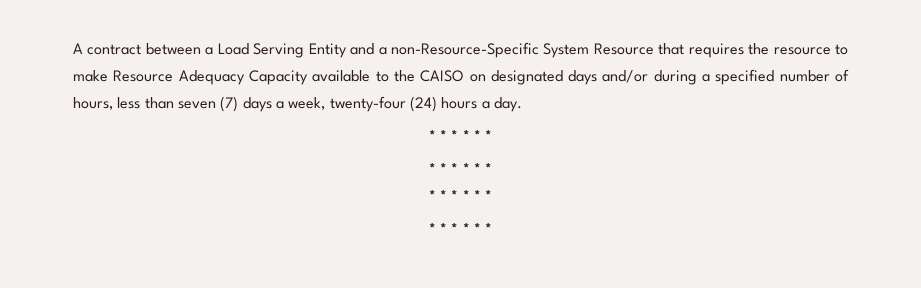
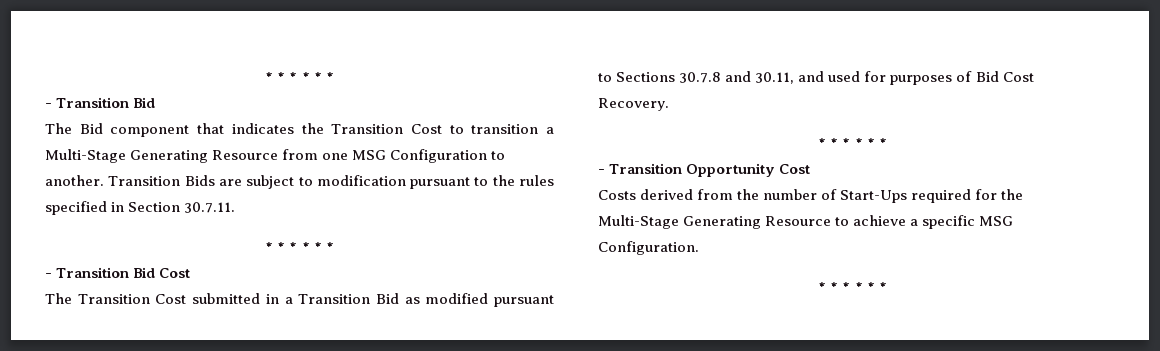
[73,42,848,58] [73,69,849,85] [73,96,522,112] [428,130,493,141] [428,163,493,174] [428,190,493,201] A contract between a Load Serving Entity and a non-Resource-Specific System Resource that requires the resource to make Resource Adequacy Capacity available to the CAISO on designated days and/or during a specified number of hours, less than seven (7) days a week, twenty-four (24) hours a day. // * * * * * * // * * * * * * // * * * * * * -> [265,72,334,82] [45,97,156,108] [45,123,554,137] [45,149,506,163] [45,175,555,189] [45,201,236,215] [265,242,334,252] [45,267,191,278] [45,293,554,307] [598,71,1034,85] [598,98,669,111] [818,138,887,148] [598,163,811,177] [598,189,1024,203] [598,215,1014,229] [598,241,699,255] * * * * * * // - Transition Bid // The Bid component that indicates the Transition Cost to transition a Multi-Stage Generating Resource from one MSG Configuration to another. Transition Bids are subject to modification pursuant to the rules specified in Section 30.7.11. // * * * * * * // - Transition Bid Cost // The Transition Cost submitted in a Transition Bid as modified pursuant to Sections 30.7.8 and 30.11, and used for purposes of Bid Cost Recovery. // * * * * * * // - Transition Opportunity Cost // Costs derived from the number of Start-Ups required for the Multi-Stage Generating Resource to achieve a specific MSG Configuration.

